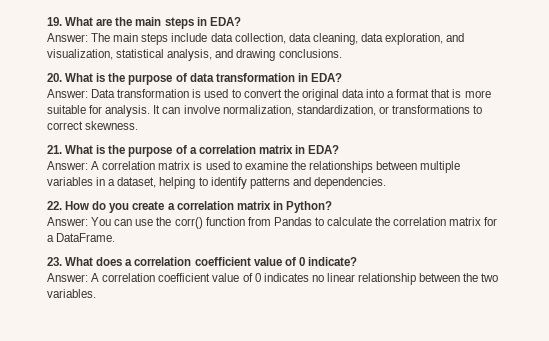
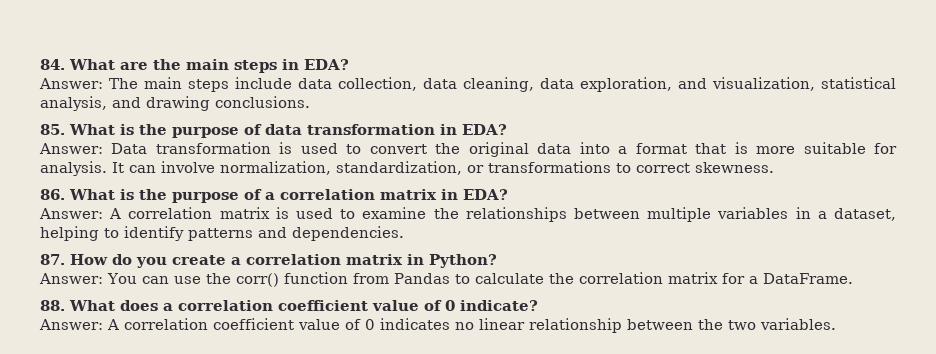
[47,17,62,26] 19. -> [40,59,65,70] 84.
[47,73,62,82] 20. -> [40,124,65,135] 85.
[47,145,62,154] 21. -> [40,189,65,200] 86.
[47,201,62,210] 22. -> [40,254,65,265] 87.
[47,257,62,266] 23. -> [40,300,65,311] 88.

